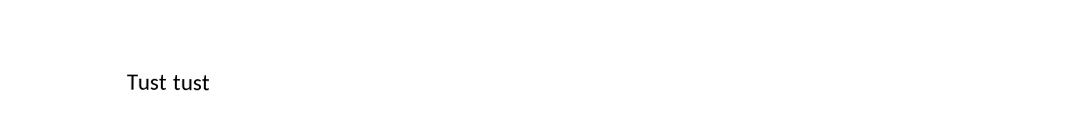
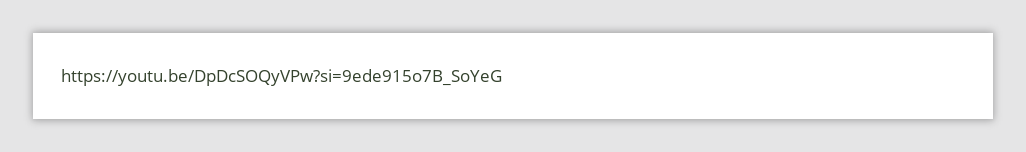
[126,74,211,91] Tust tust -> [61,69,502,86] https://youtu.be/DpDcSOQyVPw?si=9ede915o7B_SoYeG

